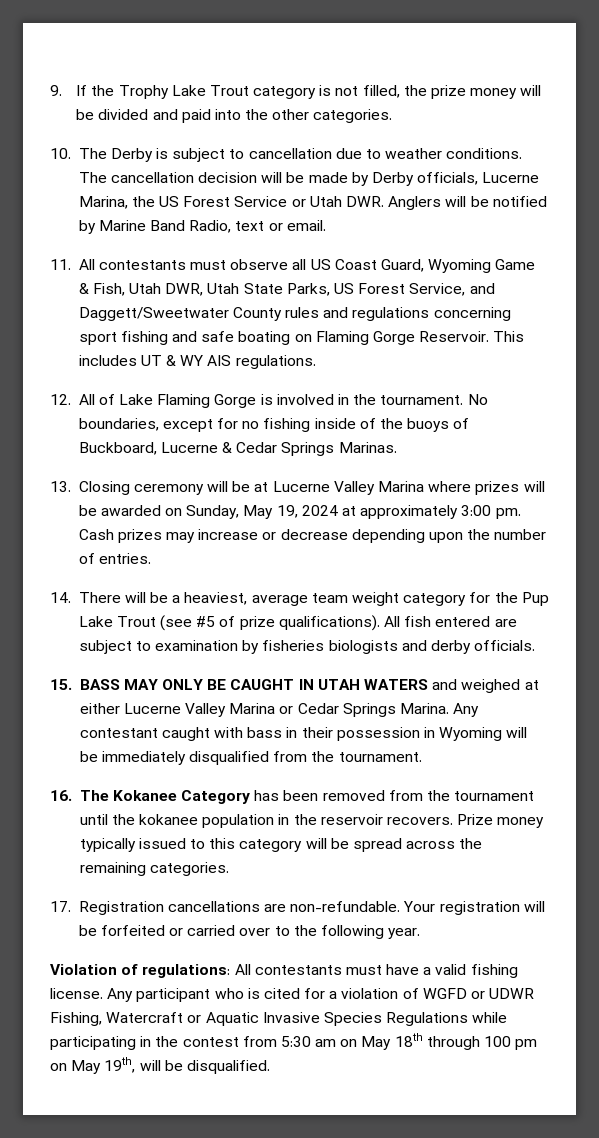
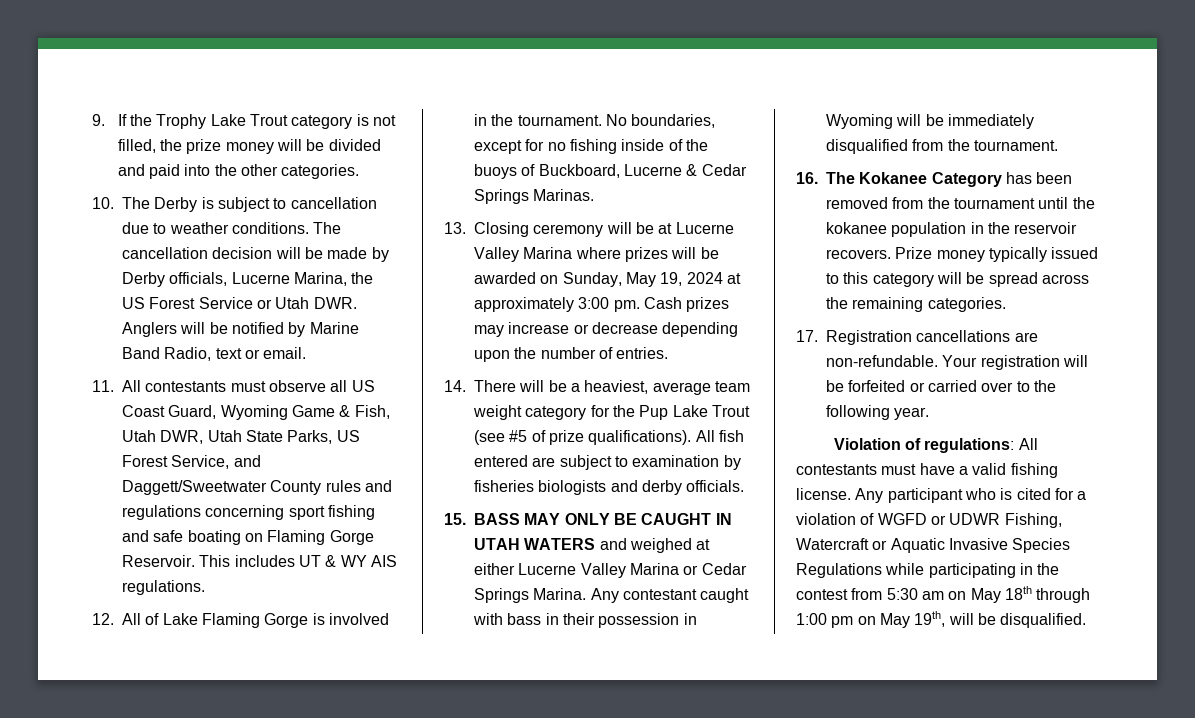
[484,1036,512,1047] 100 -> [796,613,827,625] 1:00

